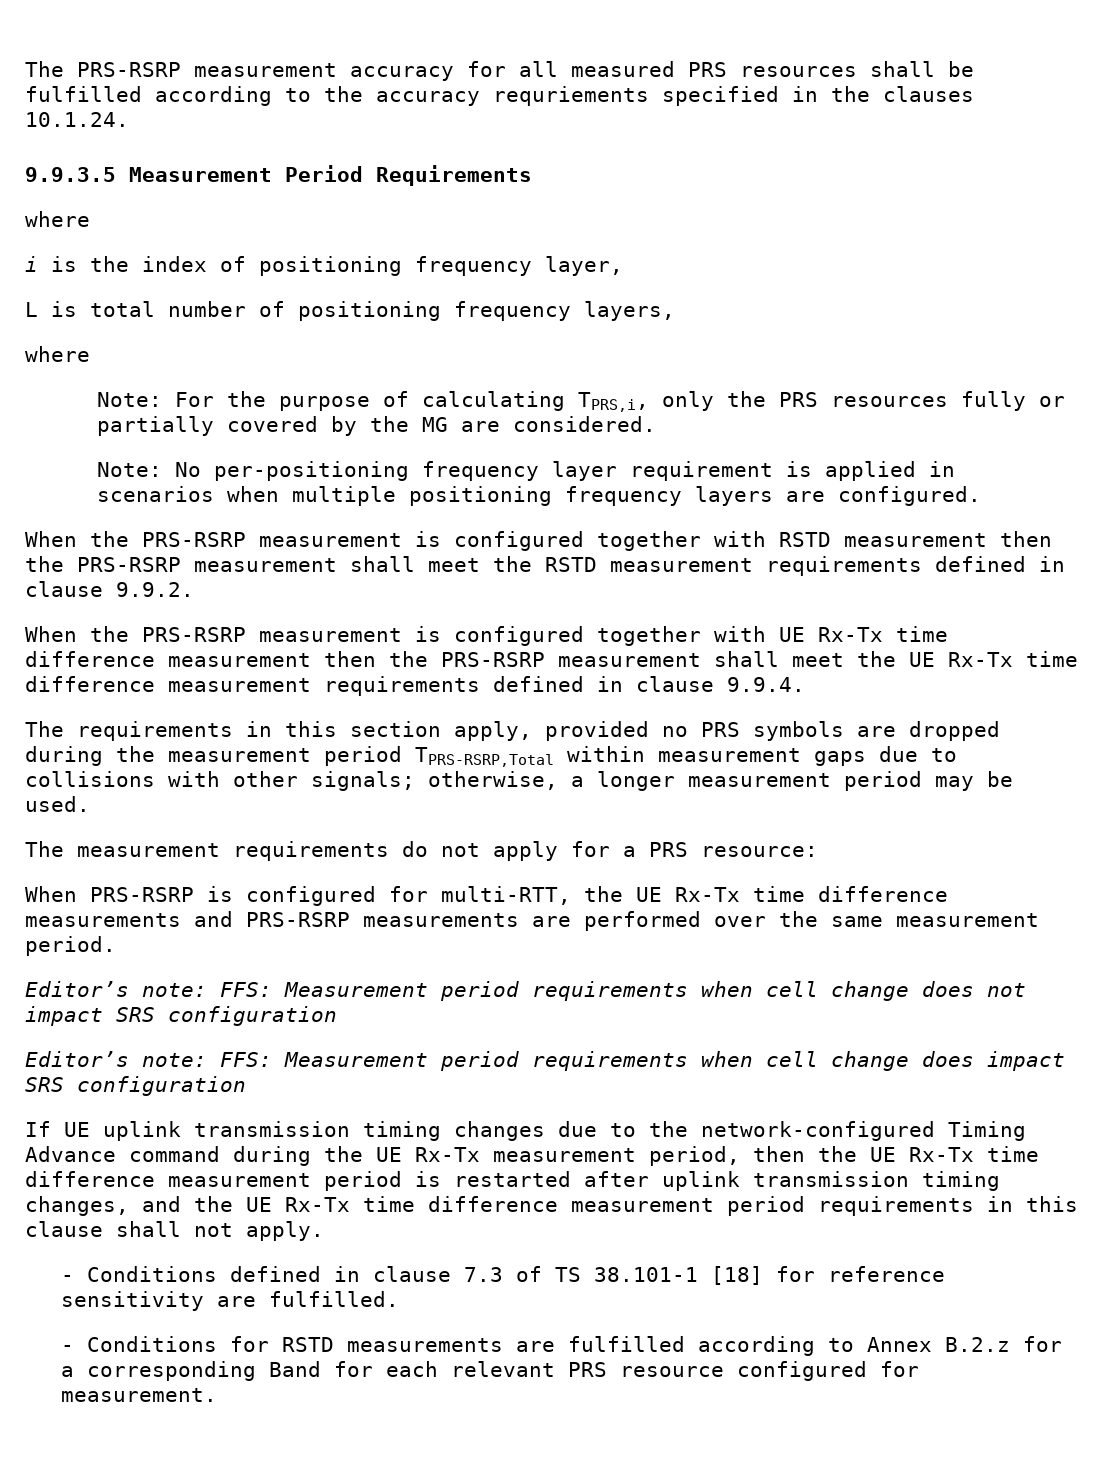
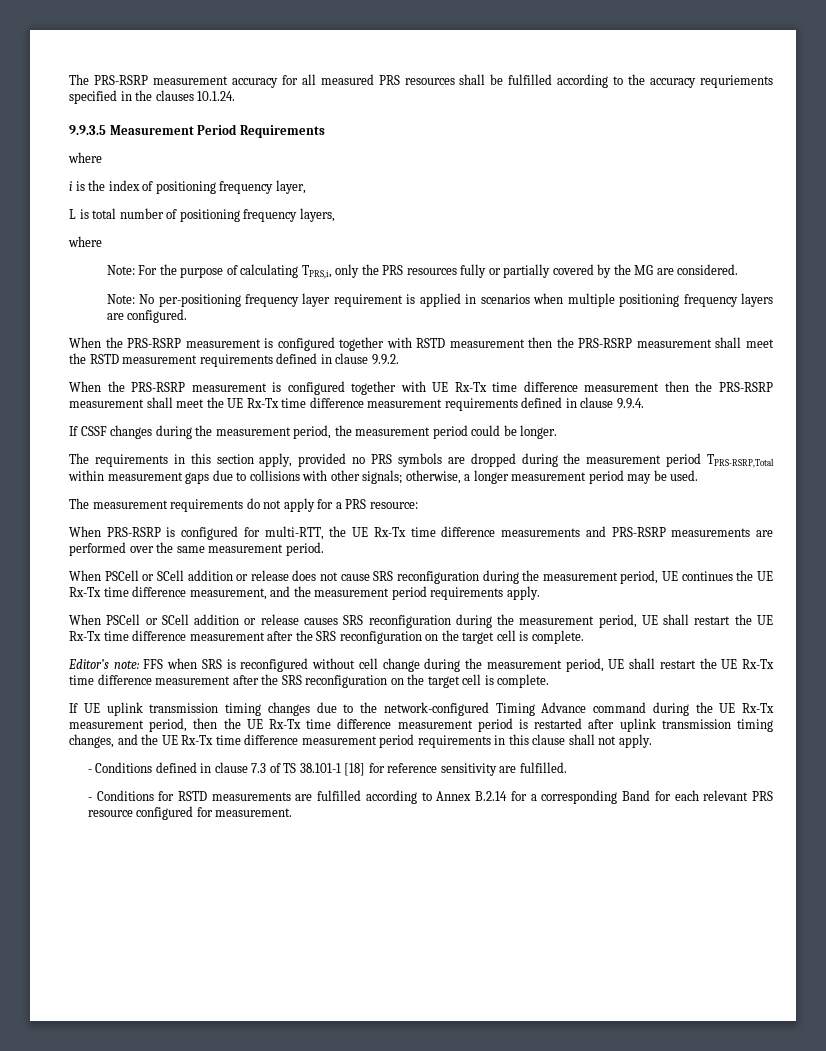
(805, 684) none -> [69,425,558,439] // If CSSF changes during the measurement period, the measurement period could be longer.
[25,981,1026,1001] [25,1006,337,1026] [25,1051,1065,1071] [25,1076,246,1096] Editor’s note: FFS: Measurement period requirements when cell change does not impact SRS configuration // Editor’s note: FFS: Measurement period requirements when cell change does impact SRS configuration -> [69,570,774,584] [69,586,540,600] [69,614,774,628] [69,630,584,644] [68,658,774,672] [69,674,550,688] When PSCell or SCell addition or release does not cause SRS reconfiguration during the measurement period, UE continues the UE Rx-Tx time difference measurement, and the measurement period requirements apply. // When PSCell or SCell addition or release causes SRS reconfiguration during the measurement period, UE shall restart the UE Rx-Tx time difference measurement after the SRS reconfiguration on the target cell is complete. // Editor’s note: FFS when SRS is reconfigured without cell change during the measurement period, UE shall restart the UE Rx-Tx time difference measurement after the SRS reconfiguration on the target cell is complete.
[944,1337,1010,1352] B.2.z -> [475,791,508,801] B.2.14

